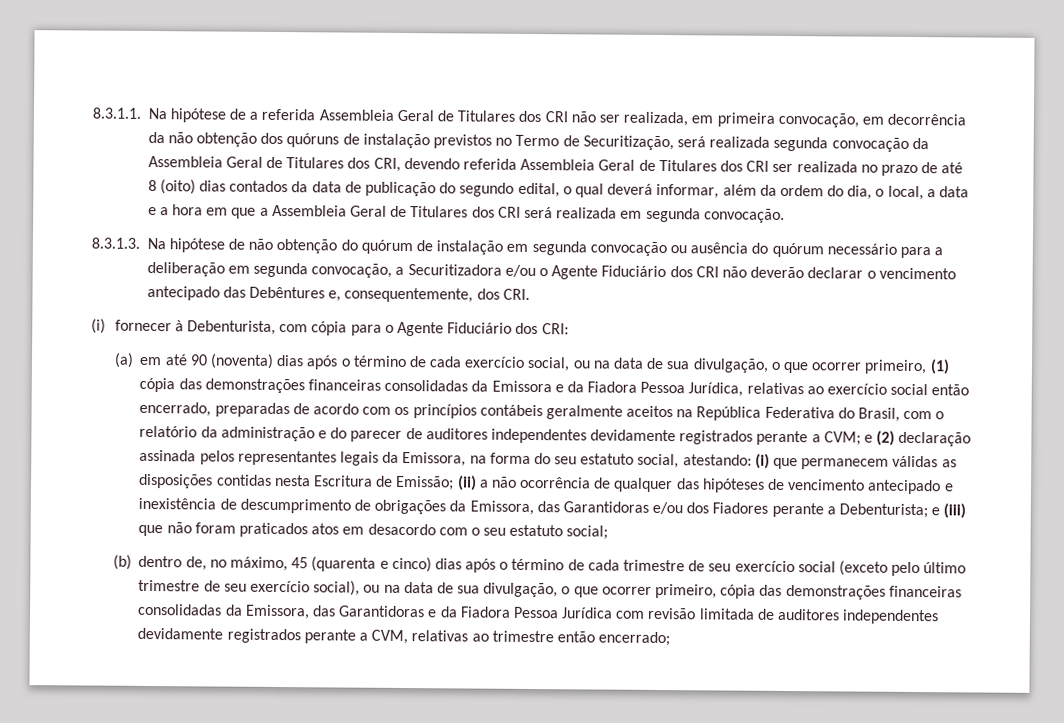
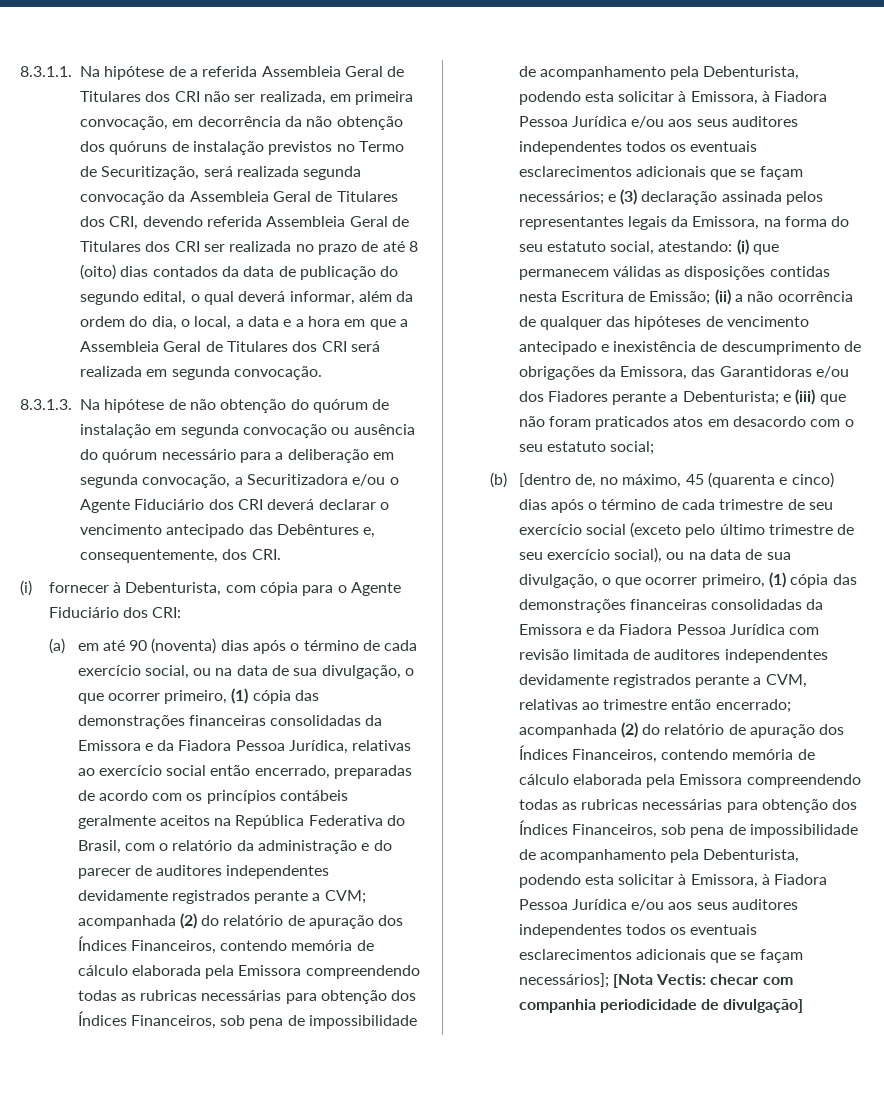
[721,266,805,279] não deverão -> [267,499,315,510] deverá
[864,430,896,446] e (2) -> [77,913,404,929] [77,936,374,954] [77,965,420,979] [77,990,417,1004] [77,1011,418,1029] [518,66,800,80] [518,91,828,105] [518,116,799,128] [518,141,758,155] [518,166,803,180] [518,189,638,205] acompanhada (2) do relatório de apuração dos Índices Financeiros, contendo memória de cálculo elaborada pela Emissora compreendendo todas as rubricas necessárias para obtenção dos Índices Financeiros, sob pena de impossibilidade de acompanhamento pela Debenturista, podendo esta solicitar à Emissora, à Fiadora Pessoa Jurídica e/ou aos seus auditores independentes todos os eventuais esclarecimentos adicionais que se façam necessários; e (3)
[138,555,183,568] dentro -> [518,473,571,487] [dentro
[720,584,962,600] [137,603,426,620] cópia das demonstrações financeiras consolidadas da Emissora, das Garantidoras -> [769,572,857,588] [518,599,824,613] [518,624,582,635] (1) cópia das demonstrações financeiras consolidadas da Emissora
(671, 639) none -> [518,722,845,738] [518,745,815,763] [518,774,861,788] [518,799,858,813] [518,820,859,838] [518,849,800,863] [518,874,828,888] [518,899,799,911] [518,924,758,938] [518,949,803,963] [518,973,793,988] [518,999,804,1013] acompanhada (2) do relatório de apuração dos Índices Financeiros, contendo memória de cálculo elaborada pela Emissora compreendendo todas as rubricas necessárias para obtenção dos Índices Financeiros, sob pena de impossibilidade de acompanhamento pela Debenturista, podendo esta solicitar à Emissora, à Fiadora Pessoa Jurídica e/ou aos seus auditores independentes todos os eventuais esclarecimentos adicionais que se façam necessários]; [Nota Vectis: checar com companhia periodicidade de divulgação]

